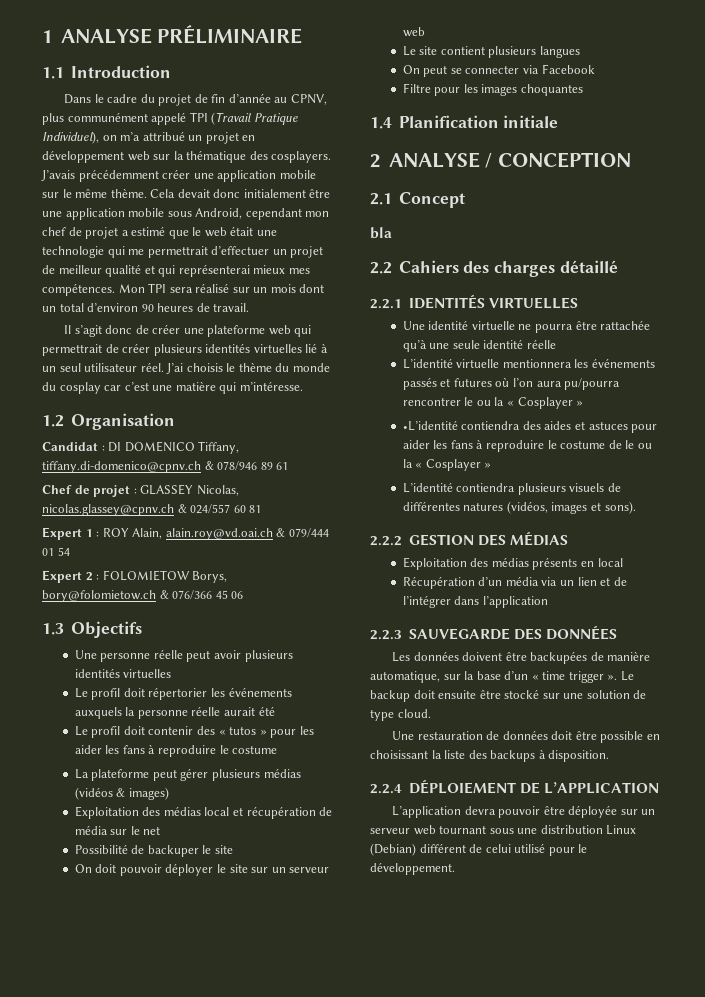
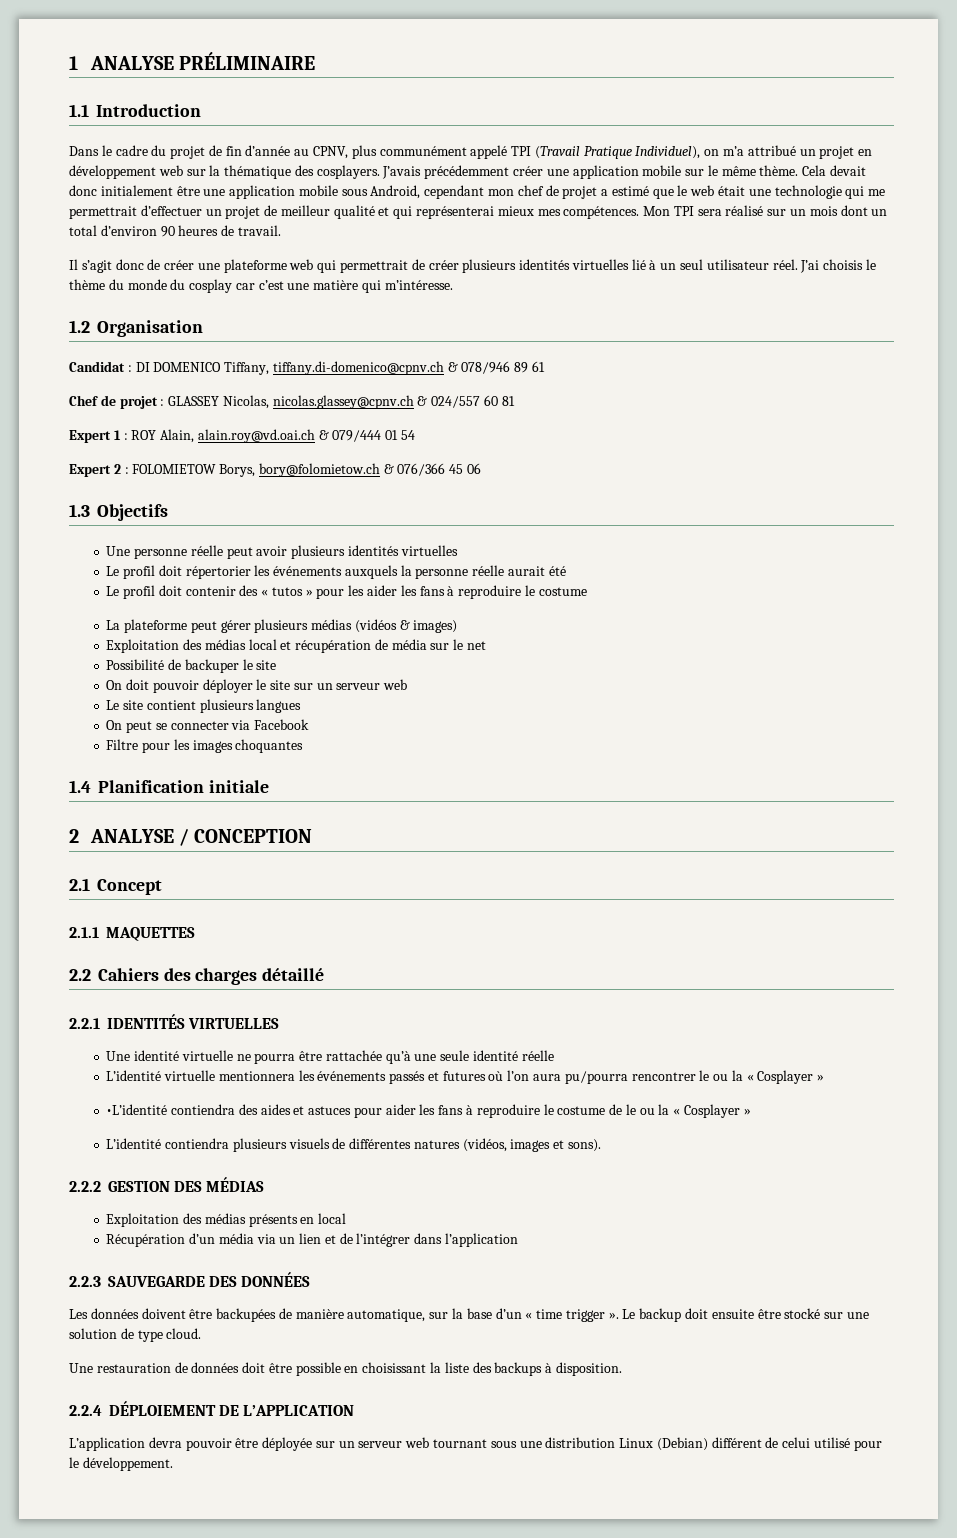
[370,227,392,239] bla -> [69,927,195,941] 2.1.1 MAQUETTES

